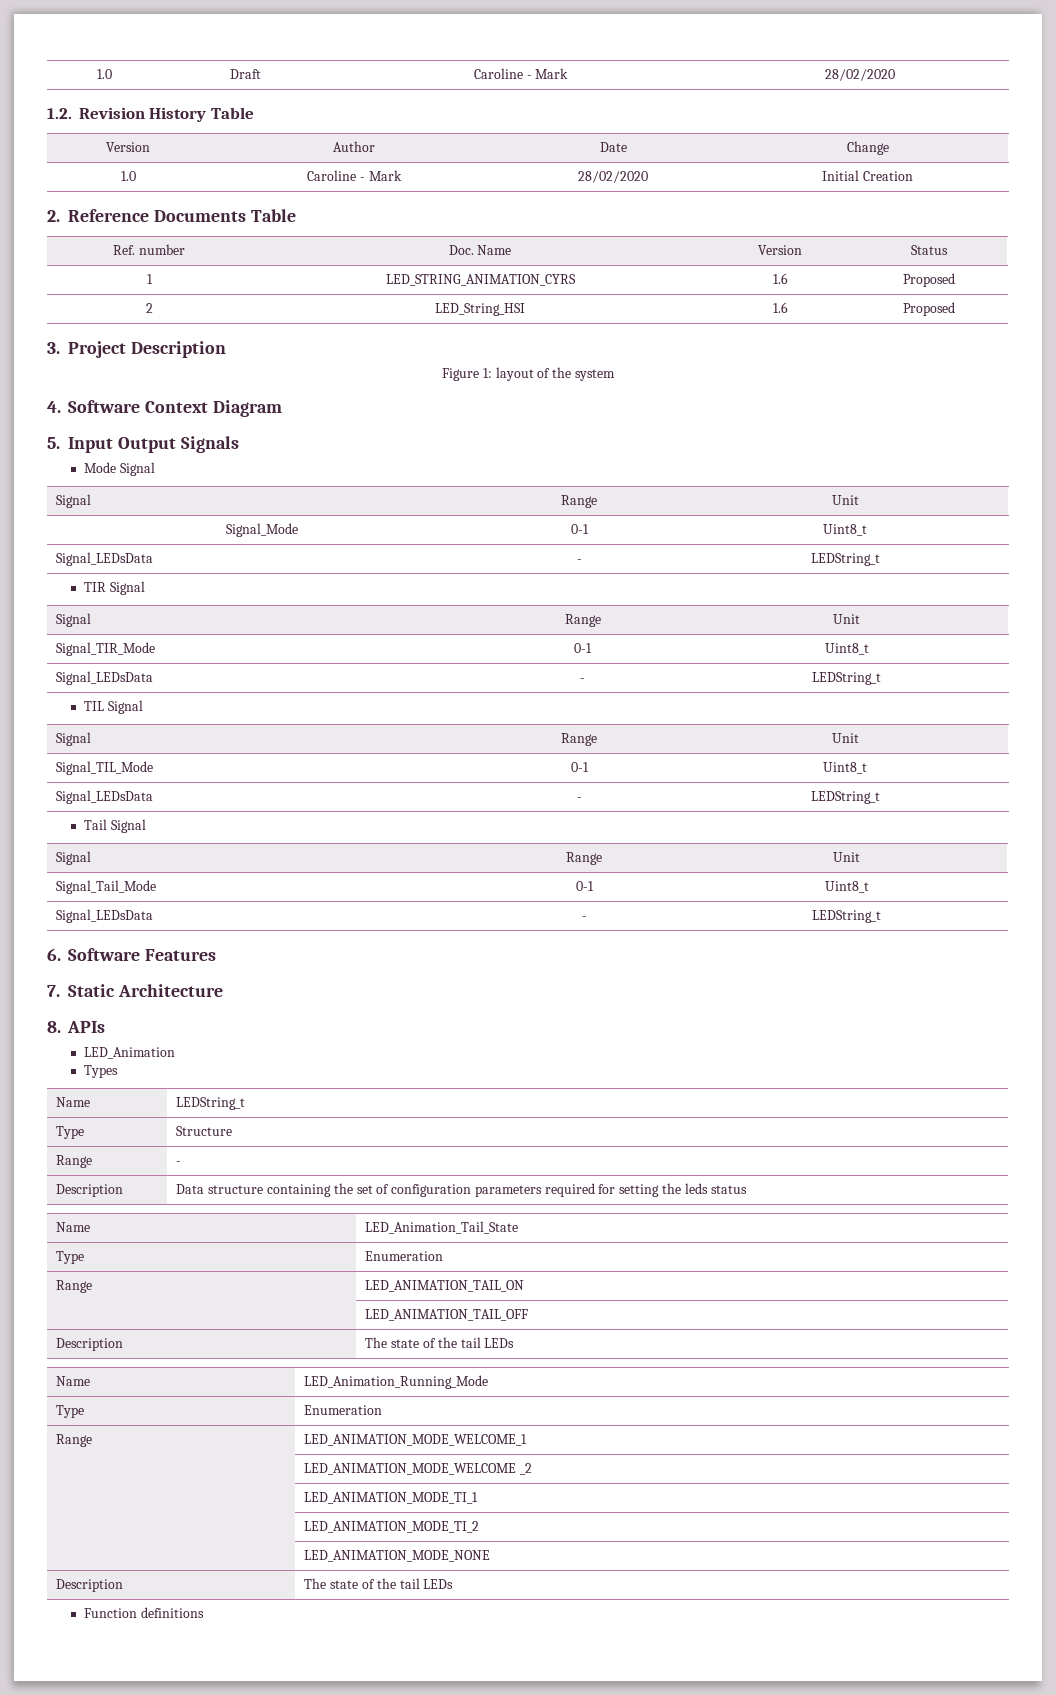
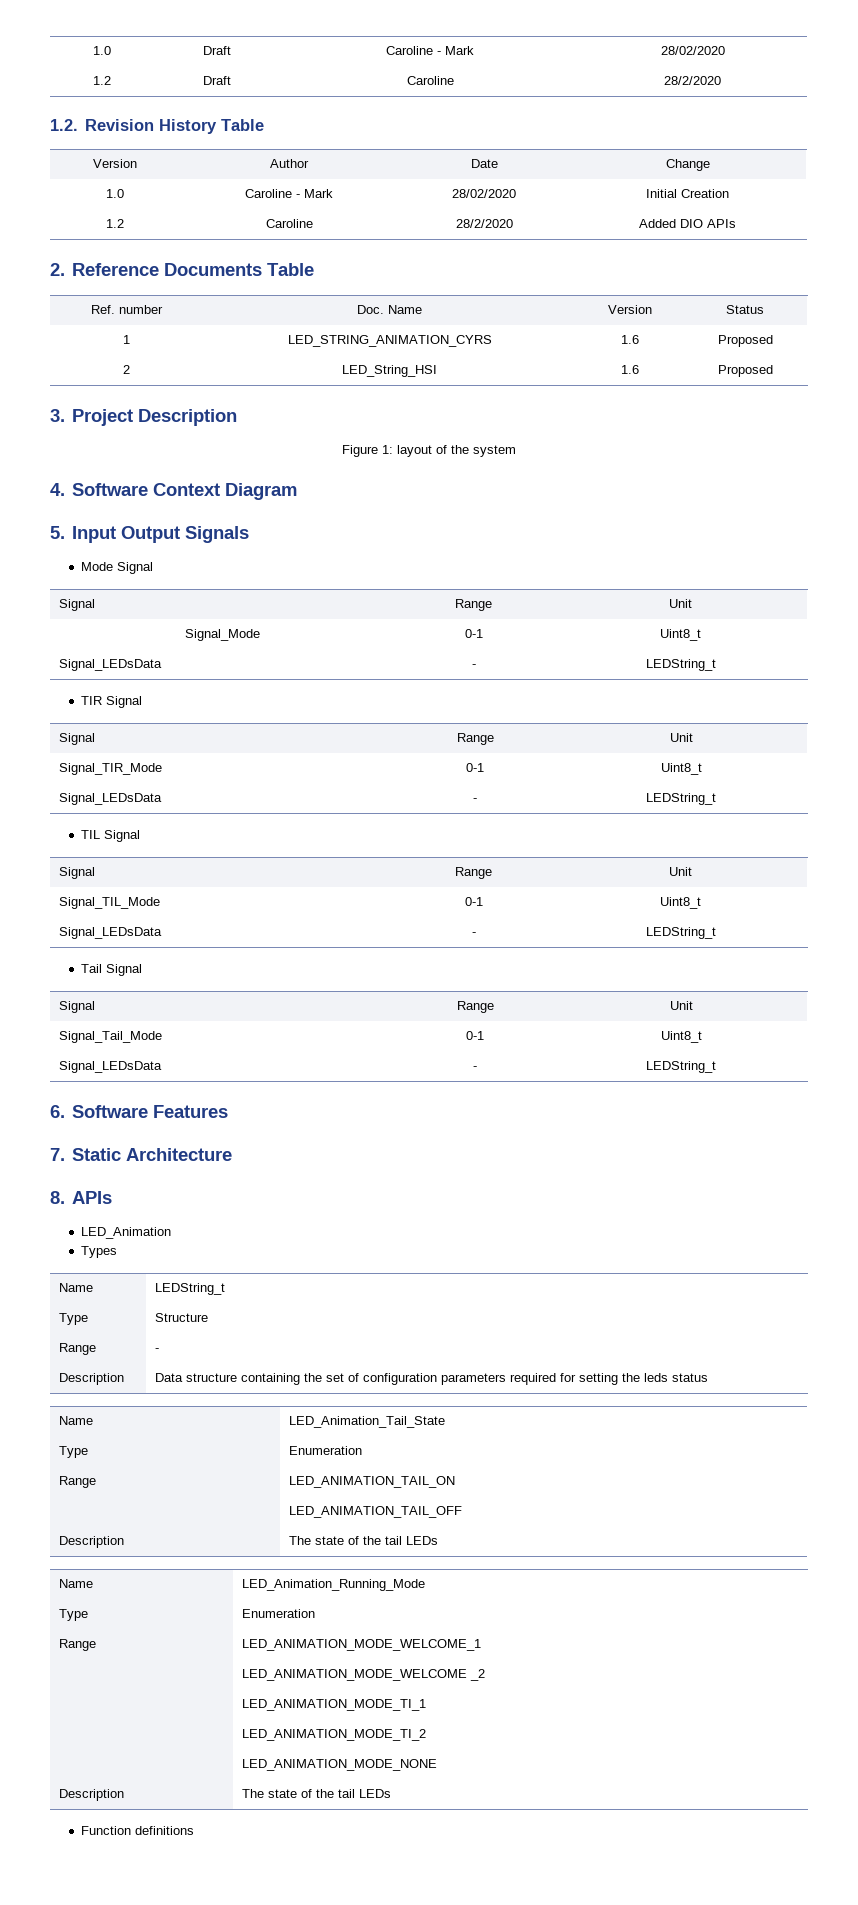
(895, 75) none -> [92,76,111,85] [203,76,231,85] [406,76,454,85] [664,76,721,85] // 1.2 | Draft | Caroline | 28/2/2020
(913, 176) none -> [105,219,124,228] [265,219,313,228] [455,219,513,228] [639,219,736,228] // 1.2 | Caroline | 28/2/2020 | Added DIO APIs

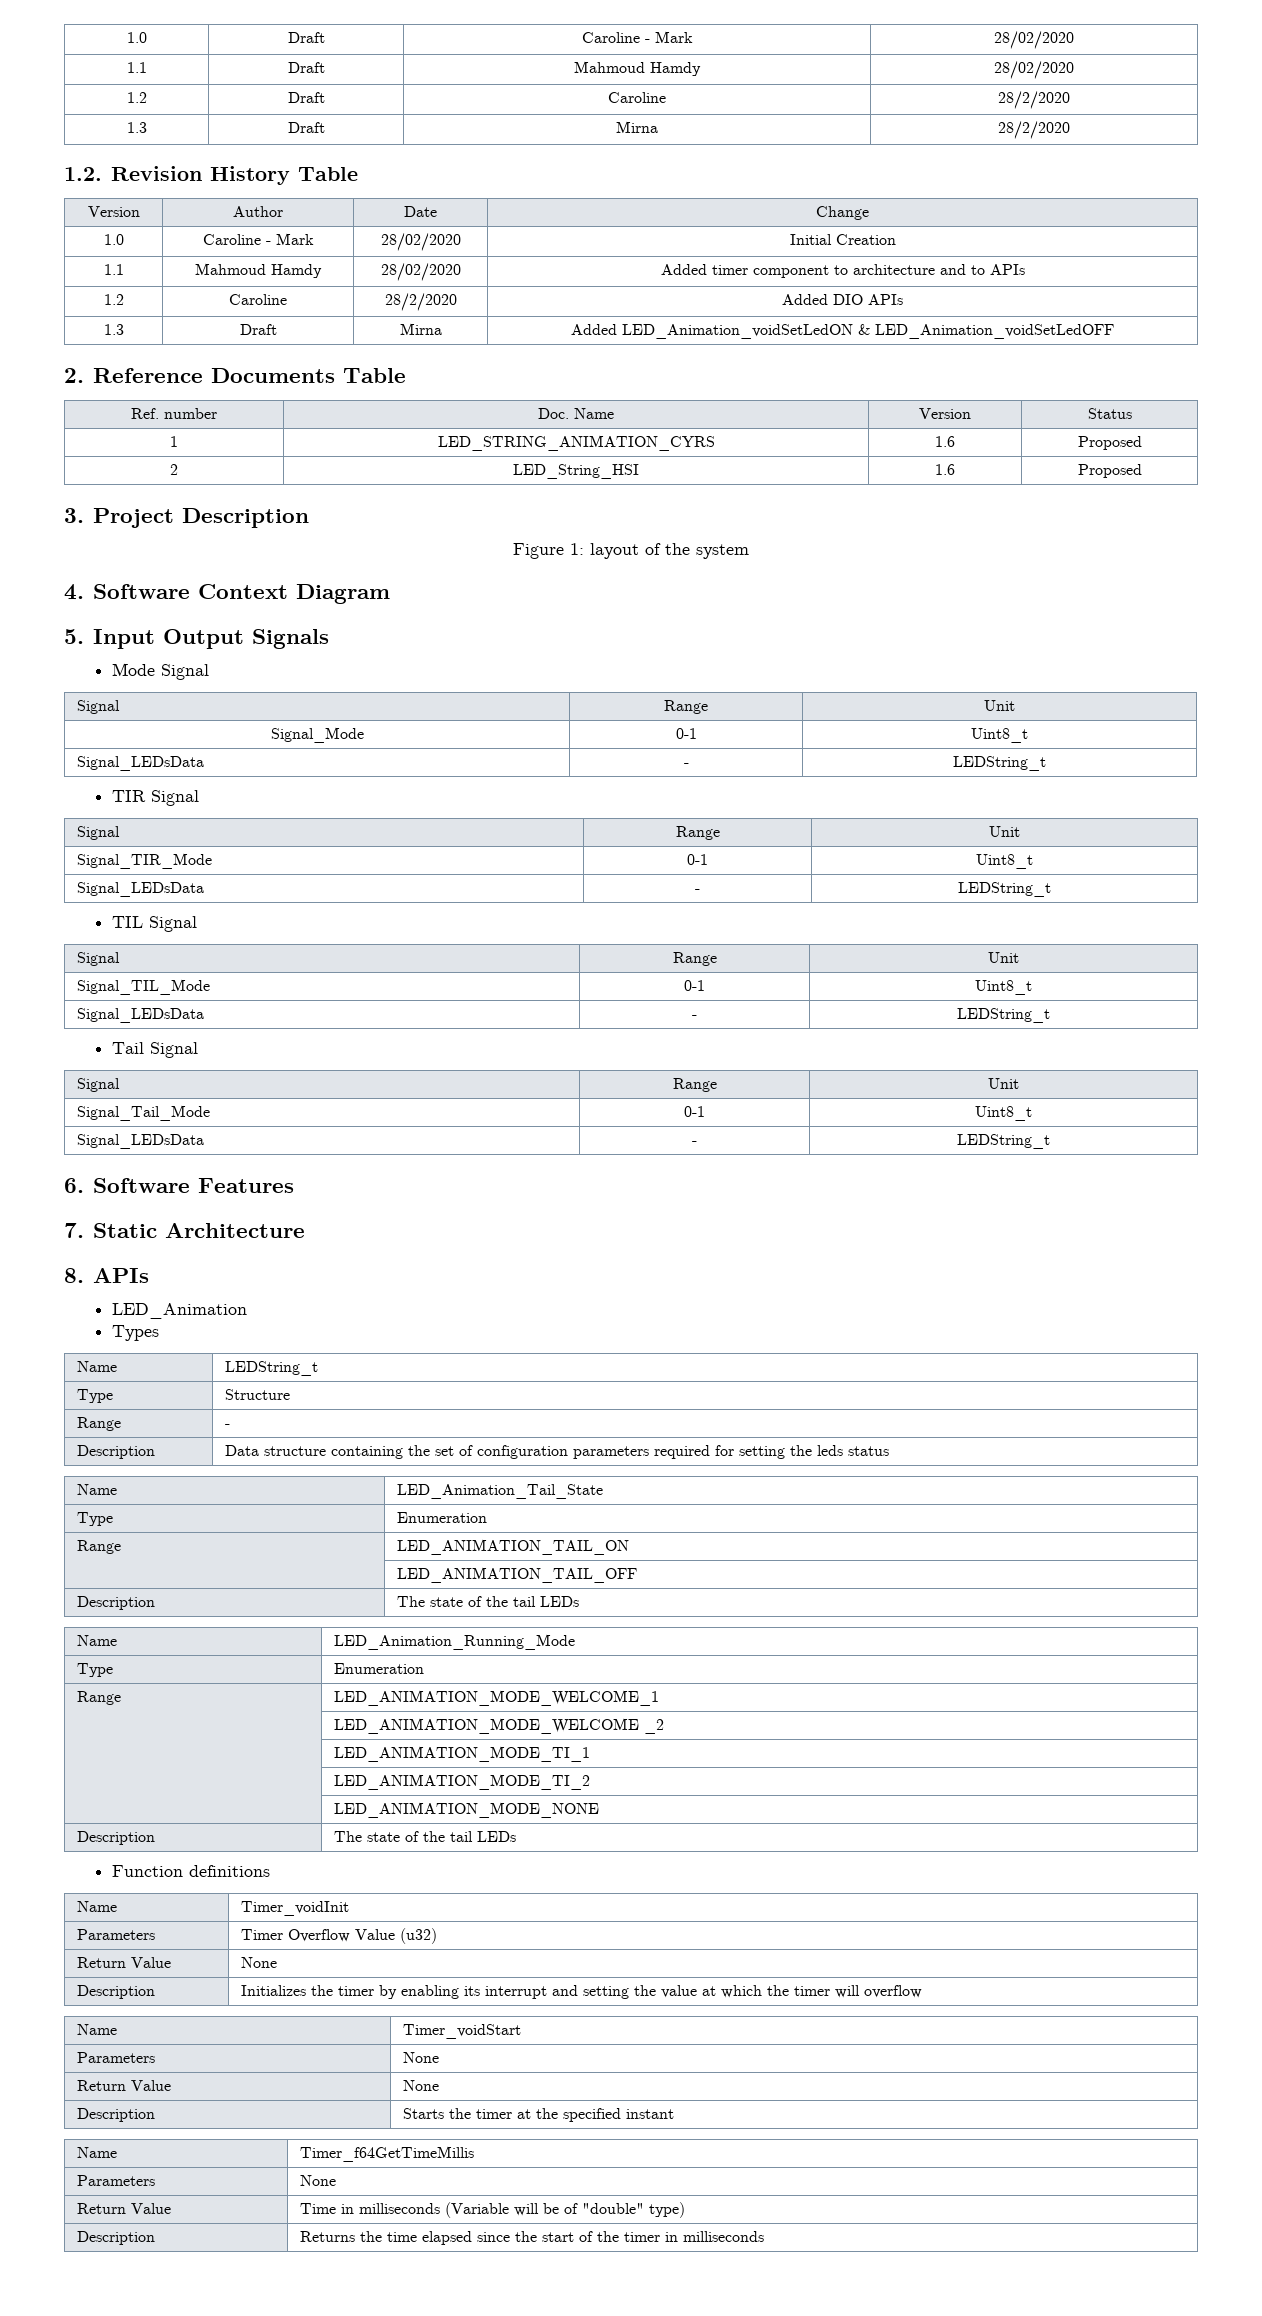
(725, 50) none -> [126,62,147,73] [287,62,325,73] [574,61,701,76] [994,61,1074,79] // 1.1 | Draft | Mahmoud Hamdy | 28/02/2020
(721, 80) none -> [126,122,147,133] [287,122,325,133] [616,121,658,133] [998,121,1070,139] // 1.3 | Draft | Mirna | 28/2/2020
(729, 193) none -> [103,264,124,275] [195,263,322,278] [380,263,461,281] [660,264,1025,278] // 1.1 | Mahmoud Hamdy | 28/02/2020 | Added timer component to architecture and to APIs
(736, 223) none -> [103,324,124,335] [239,324,277,335] [399,323,442,335] [571,324,1114,339] // 1.3 | Draft | Mirna | Added LED_Animation_voidSetLedON & LED_Animation_voidSetLedOFF
(194, 1830) none -> [77,1901,118,1912] [241,1901,350,1916] [77,1929,156,1940] [241,1928,438,1944] [77,1957,172,1968] [241,1957,278,1968] [77,1985,156,1999] [241,1985,923,1999] [77,2024,118,2035] [403,2024,522,2039] [77,2052,156,2063] [403,2052,440,2063] [77,2080,172,2091] [403,2080,440,2091] [77,2108,156,2122] [403,2108,675,2122] [77,2147,118,2158] [300,2146,475,2162] [77,2175,156,2186] [300,2175,337,2186] [77,2203,172,2214] [300,2202,686,2218] [77,2231,156,2245] [300,2231,765,2245] // Name | Timer_voidInit // Parameters | Timer Overflow Value (u32) // Return Value | None // Description | Initializes the timer by enabling its interrupt and setting the value at which the timer will overflow // Name | Timer_voidStart // Parameters | None // Return Value | None // Description | Starts the timer at the specified instant // Name | Timer_f64GetTimeMillis // Parameters | None // Return Value | Time in milliseconds (Variable will be of "double" type) // Description | Returns the time elapsed since the start of the timer in milliseconds

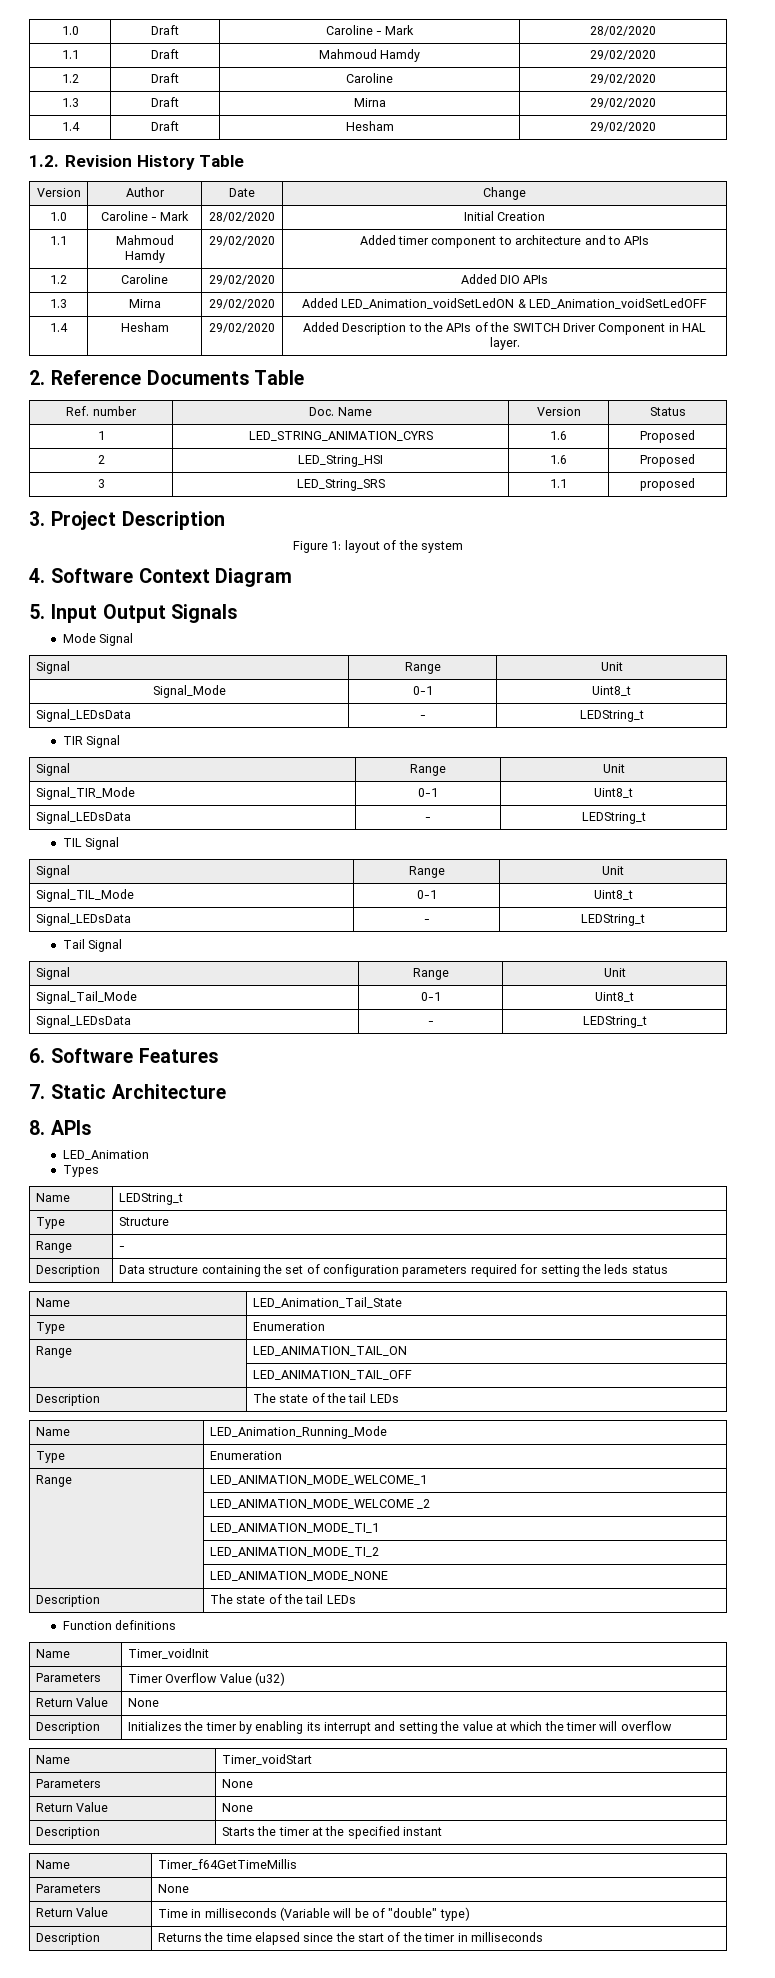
[994,61,1074,79] 28/02/2020 -> [590,50,656,60] 29/02/2020
[998,91,1070,109] [126,122,147,133] [287,122,325,133] [616,121,658,133] [998,121,1070,139] 28/2/2020 // 1.3 | Draft | Mirna | 28/2/2020 -> [590,74,656,84] [61,98,79,107] [151,97,179,107] [353,98,386,107] [590,98,656,108] [61,122,80,131] [151,121,179,131] [345,121,394,131] [590,122,656,132] 29/02/2020 // 1.3 | Draft | Mirna | 29/02/2020 // 1.4 | Draft | Hesham | 29/02/2020
[380,263,461,281] 28/02/2020 -> [209,236,275,246] 29/02/2020
[384,293,457,311] 28/2/2020 -> [209,275,275,285] 29/02/2020
[239,324,277,335] [399,323,442,335] Draft | Mirna -> [128,299,161,308] [209,299,275,309] Mirna | 29/02/2020
(1114, 331) none -> [50,323,68,332] [120,322,169,332] [209,323,275,333] [302,322,707,335] [489,337,520,350] // 1.4 | Hesham | 29/02/2020 | Added Description to the APIs of the SWITCH Driver Component in HAL layer.
(1142, 471) none -> [97,479,105,488] [296,479,385,491] [550,479,567,488] [640,478,695,491] // 3 | LED_String_SRS | 1.1 | proposed

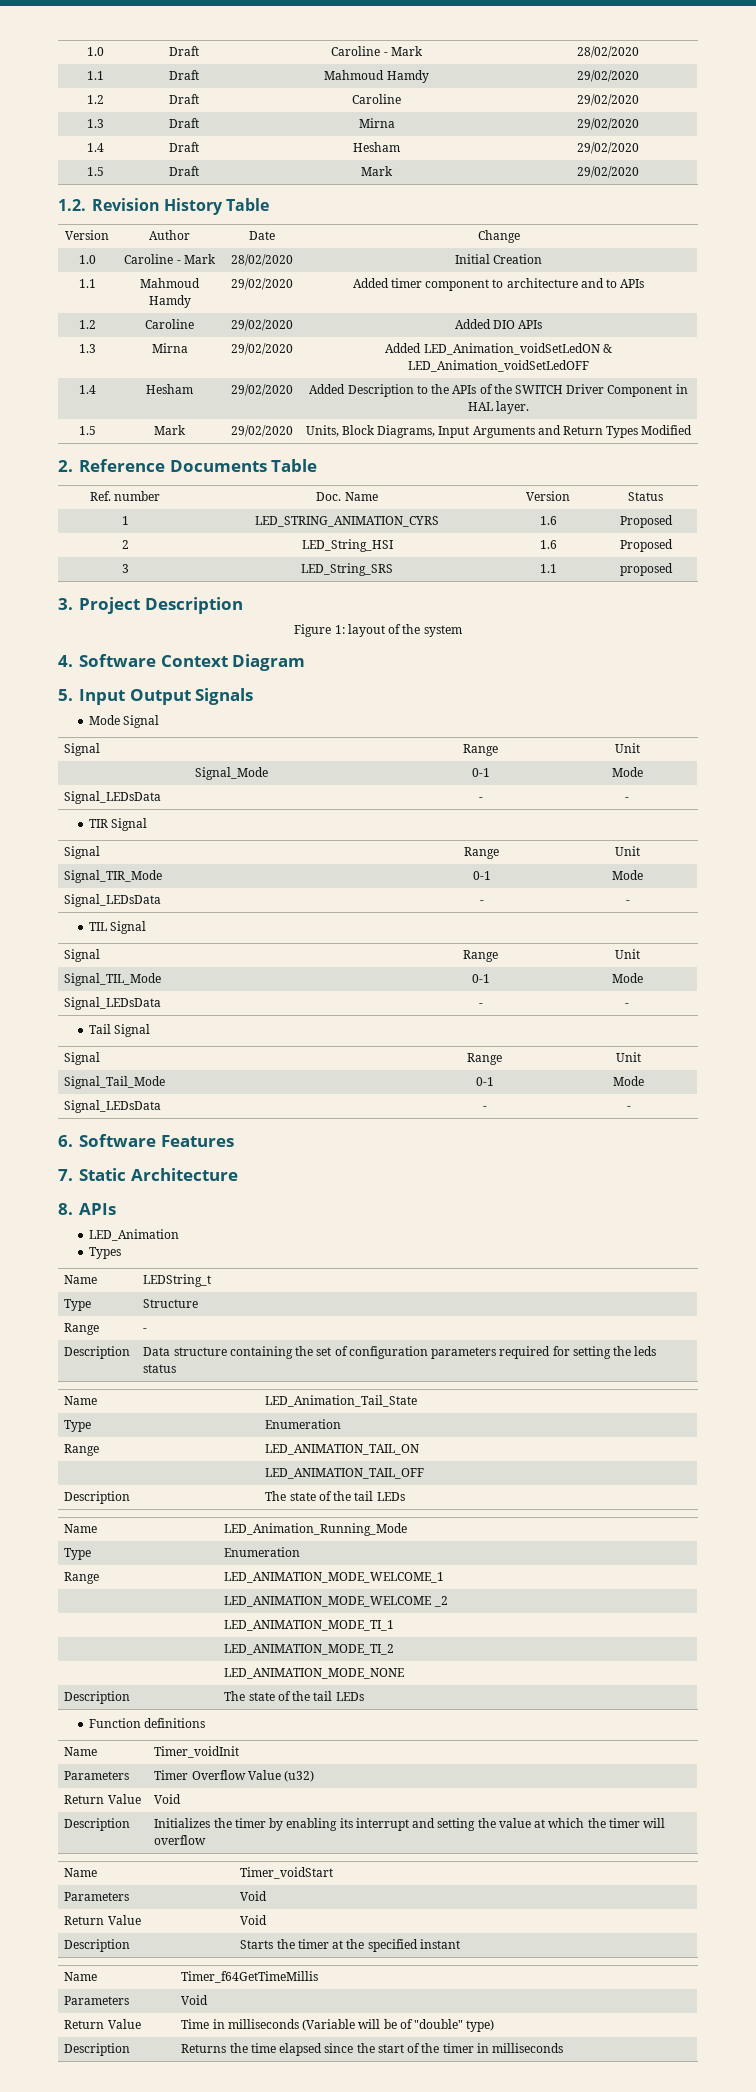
(656, 127) none -> [86,167,104,176] [168,166,199,176] [361,166,393,176] [576,166,639,178] // 1.5 | Draft | Mark | 29/02/2020
(520, 343) none -> [78,426,96,435] [154,425,186,435] [230,425,293,437] [305,425,693,438] // 1.5 | Mark | 29/02/2020 | Units, Block Diagrams, Input Arguments and Return Types Modified
[592,686,631,696] [35,709,131,722] [419,715,426,719] [579,710,644,722] Uint8_t // Signal_LEDsData | - | LEDString_t -> [611,767,643,777] [64,791,162,804] [478,797,483,801] [625,797,629,801] Mode // Signal_LEDsData | - | -
[594,788,633,798] [35,811,131,824] [425,817,431,821] [581,812,646,824] Uint8_t // Signal_LEDsData | - | LEDString_t -> [612,870,643,880] [64,894,162,907] [479,900,484,904] [625,900,630,904] Mode // Signal_LEDsData | - | -
[593,890,633,900] [35,913,131,926] [423,919,430,923] [581,914,645,926] Uint8_t // Signal_LEDsData | - | LEDString_t -> [611,973,643,983] [64,997,162,1010] [478,1003,483,1007] [625,1003,629,1007] Mode // Signal_LEDsData | - | -
[595,992,634,1002] [35,1015,131,1028] [427,1021,434,1025] [582,1016,647,1028] Uint8_t // Signal_LEDsData | - | LEDString_t -> [613,1076,644,1086] [64,1100,162,1113] [482,1106,487,1110] [626,1106,631,1110] Mode // Signal_LEDsData | - | -
[127,1698,159,1707] | None -> [154,1794,182,1804] | Void
[221,1779,253,1788] [35,1802,109,1812] [221,1803,253,1812] | None // Return Value | None -> [240,1891,268,1901] [64,1915,141,1925] [240,1915,268,1925] | Void // Return Value | Void
[157,1884,189,1893] | None -> [181,1995,209,2005] | Void

